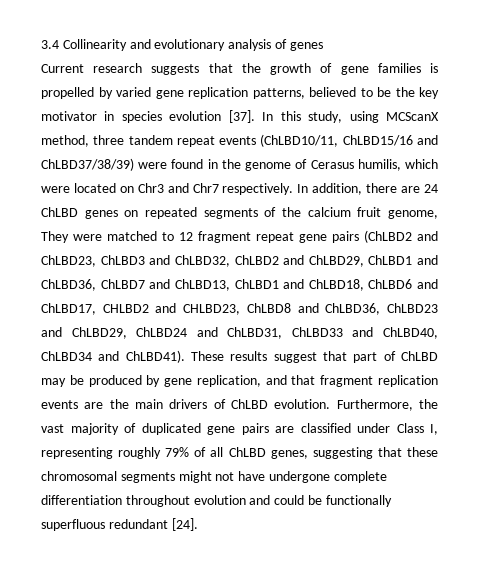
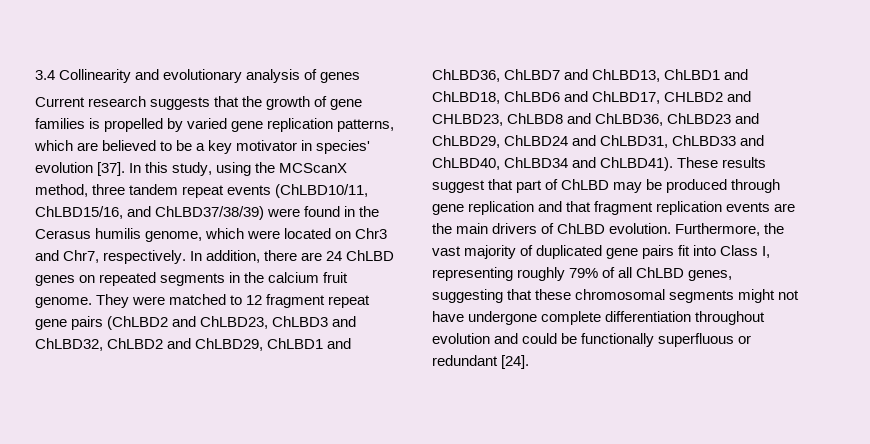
(305, 93) none -> [34,140,99,151] which are
[395,87,415,97] the -> [196,143,206,151] a
[121,111,162,123] species -> [316,140,371,154] species'
(379, 117) none -> [255,162,276,173] the
[342,135,413,146] ChLBD15/16 -> [35,206,123,219] ChLBD15/16,
[245,159,401,171] genome of Cerasus humilis, -> [35,228,203,242] Cerasus humilis genome,
[192,183,219,193] Chr7 -> [63,250,100,263] Chr7,
[264,207,277,217] of -> [229,272,241,283] in
[388,210,439,219] genome, -> [35,297,92,308] genome.
[146,375,261,387] by gene replication, -> [731,179,781,193] [432,201,535,215] through gene replication
[275,423,390,433] are classified under -> [678,245,717,256] fit into
(105, 525) none -> [738,335,752,344] or

